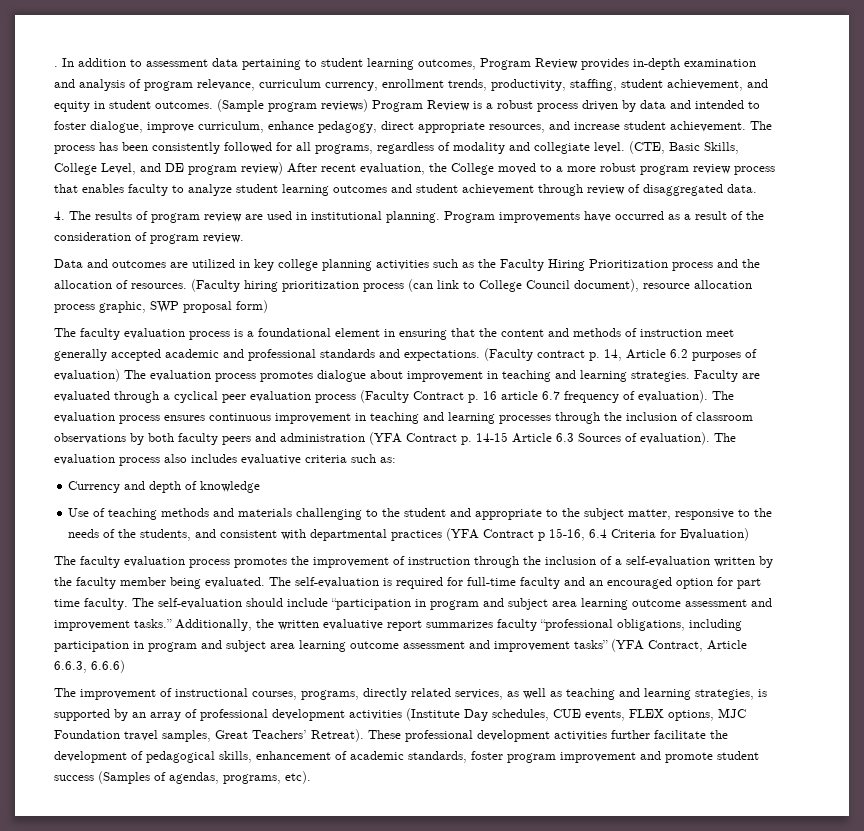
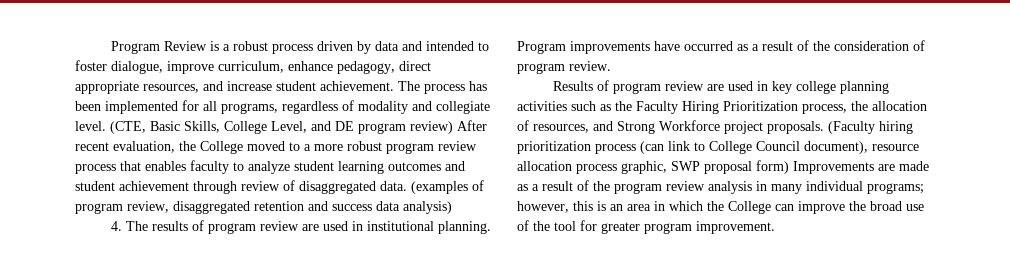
[54,58,756,70] [54,79,768,91] [54,99,368,112] . In addition to assessment data pertaining to student learning outcomes, Program Review provides in-depth examination and analysis of program relevance, curriculum currency, enrollment trends, productivity, staffing, student achievement, and equity in student outcomes. (Sample program reviews) -> (111, 47) none
[152,142,272,154] consistently followed -> [105,101,178,114] implemented
(757, 188) none -> [411,180,484,194] [75,201,452,214] (examples of program review, disaggregated retention and success data analysis)
[54,259,235,268] Data and outcomes are utilized -> [553,80,754,94] Results of program review are used
[672,259,738,271] process and -> [802,104,847,114] process,
[131,283,187,289] resources. -> [533,120,824,134] resources, and Strong Workforce project proposals.
[54,328,734,340] [54,348,757,361] [54,369,760,382] [54,390,734,403] [54,412,753,424] [54,432,736,445] [54,454,396,466] [68,481,261,493] [68,508,773,520] [68,528,750,541] [54,556,773,568] [54,577,761,589] [54,598,772,610] [54,619,742,631] [54,639,747,652] [54,660,125,673] [54,688,767,700] [54,708,746,721] [54,729,728,742] [54,751,759,763] [54,771,311,784] // The faculty evaluation process is a foundational element in ensuring that the content and methods of instruction meet generally accepted academic and professional standards and expectations. (Faculty contract p. 14, Article 6.2 purposes of evaluation) The evaluation process promotes dialogue about improvement in teaching and learning strategies. Faculty are evaluated through a cyclical peer evaluation process (Faculty Contract p. 16 article 6.7 frequency of evaluation). The evaluation process ensures continuous improvement in teaching and learning processes through the inclusion of classroom observations by both faculty peers and administration (YFA Contract p. 14-15 Article 6.3 Sources of evaluation). The evaluation process also includes evaluative criteria such as: // Currency and depth of knowledge // Use of teaching methods and materials challenging to the student and appropriate to the subject matter, responsive to the needs of the students, and consistent with departmental practices (YFA Contract p 15-16, 6.4 Criteria for Evaluation) // The faculty evaluation process promotes the improvement of instruction through the inclusion of a self-evaluation written by the faculty member being evaluated. The self-evaluation is required for full-time faculty and an encouraged option for part time faculty. The self-evaluation should include “participation in program and subject area learning outcome assessment and improvement tasks.” Additionally, the written evaluative report summarizes faculty “professional obligations, including participation in program and subject area learning outcome assessment and improvement tasks” (YFA Contract, Article 6.6.3, 6.6.6) // The improvement of instructional courses, programs, directly related services, as well as teaching and learning strategies, is supported by an array of professional development activities (Institute Day schedules, CUE events, FLEX options, MJC Foundation travel samples, Great Teachers’ Retreat). These professional development activities further facilitate the development of pedagogical skills, enhancement of academic standards, foster program improvement and promote student success (Samples of agendas, programs, etc). -> [793,161,929,174] [517,180,924,194] [517,201,924,214] [517,220,775,234] Improvements are made as a result of the program review analysis in many individual programs; however, this is an area in which the College can improve the broad use of the tool for greater program improvement.

